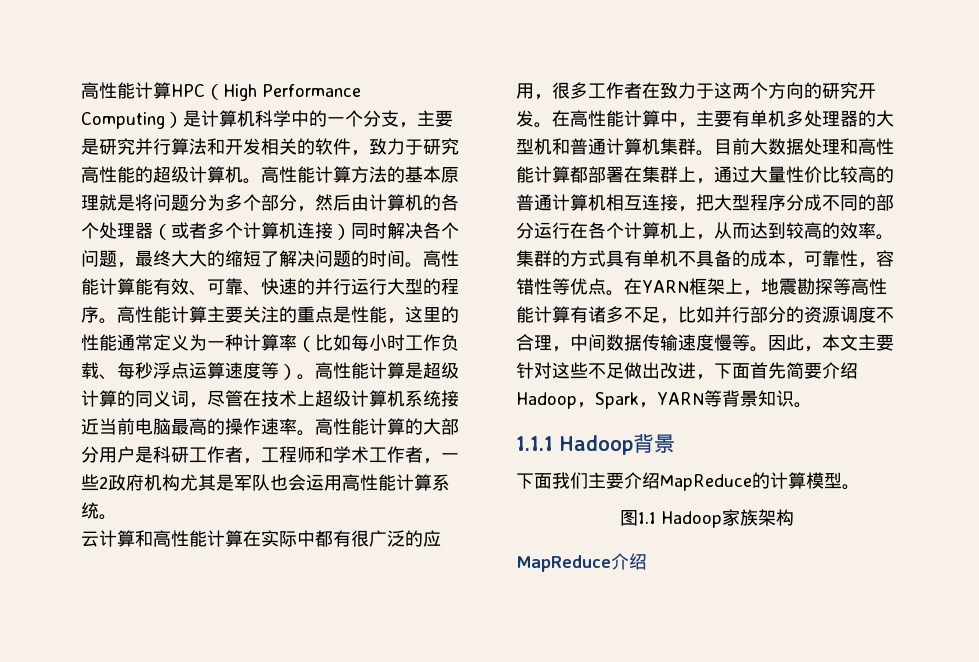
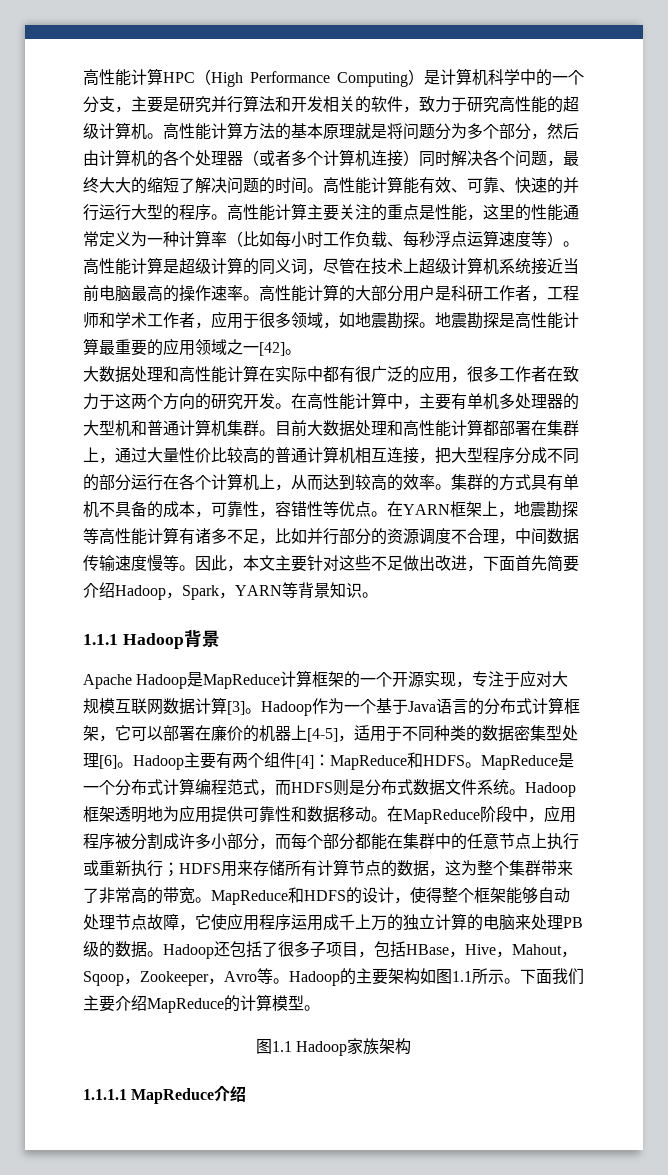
[441,453,459,461] [81,474,450,491] [81,502,117,520] [81,530,135,547] 一些2政府机构尤其是军队也会运用高性能计算系统。 // 云计算 -> [211,311,579,329] [83,338,301,356] [83,366,163,383] 应用于很多领域，如地震勘探。地震勘探是高性能计算最重要的应用领域之一[42]。 // 大数据处理
(675, 443) none -> [83,670,569,689] [83,697,580,716] [83,725,578,742] [83,752,574,770] [83,778,576,797] [83,805,576,824] [83,833,579,850] [83,859,573,877] [83,887,570,905] [83,913,583,931] [83,941,577,959] [83,968,520,986] Apache Hadoop是MapReduce计算框架的一个开源实现，专注于应对大规模互联网数据计算[3]。Hadoop作为一个基于Java语言的分布式计算框架，它可以部署在廉价的机器上[4-5]，适用于不同种类的数据密集型处理[6]。Hadoop主要有两个组件[4]：MapReduce和HDFS。MapReduce是一个分布式计算编程范式，而HDFS则是分布式数据文件系统。Hadoop框架透明地为应用提供可靠性和数据移动。在MapReduce阶段中，应用程序被分割成许多小部分，而每个部分都能在集群中的任意节点上执行或重新执行；HDFS用来存储所有计算节点的数据，这为整个集群带来了非常高的带宽。MapReduce和HDFS的设计，使得整个框架能够自动处理节点故障，它使应用程序运用成千上万的独立计算的电脑来处理PB级的数据。Hadoop还包括了很多子项目，包括HBase，Hive，Mahout，Sqoop，Zookeeper，Avro等。Hadoop的主要架构如图1.1所示。
(794, 517) none -> [83,1089,127,1100] 1.1.1.1

